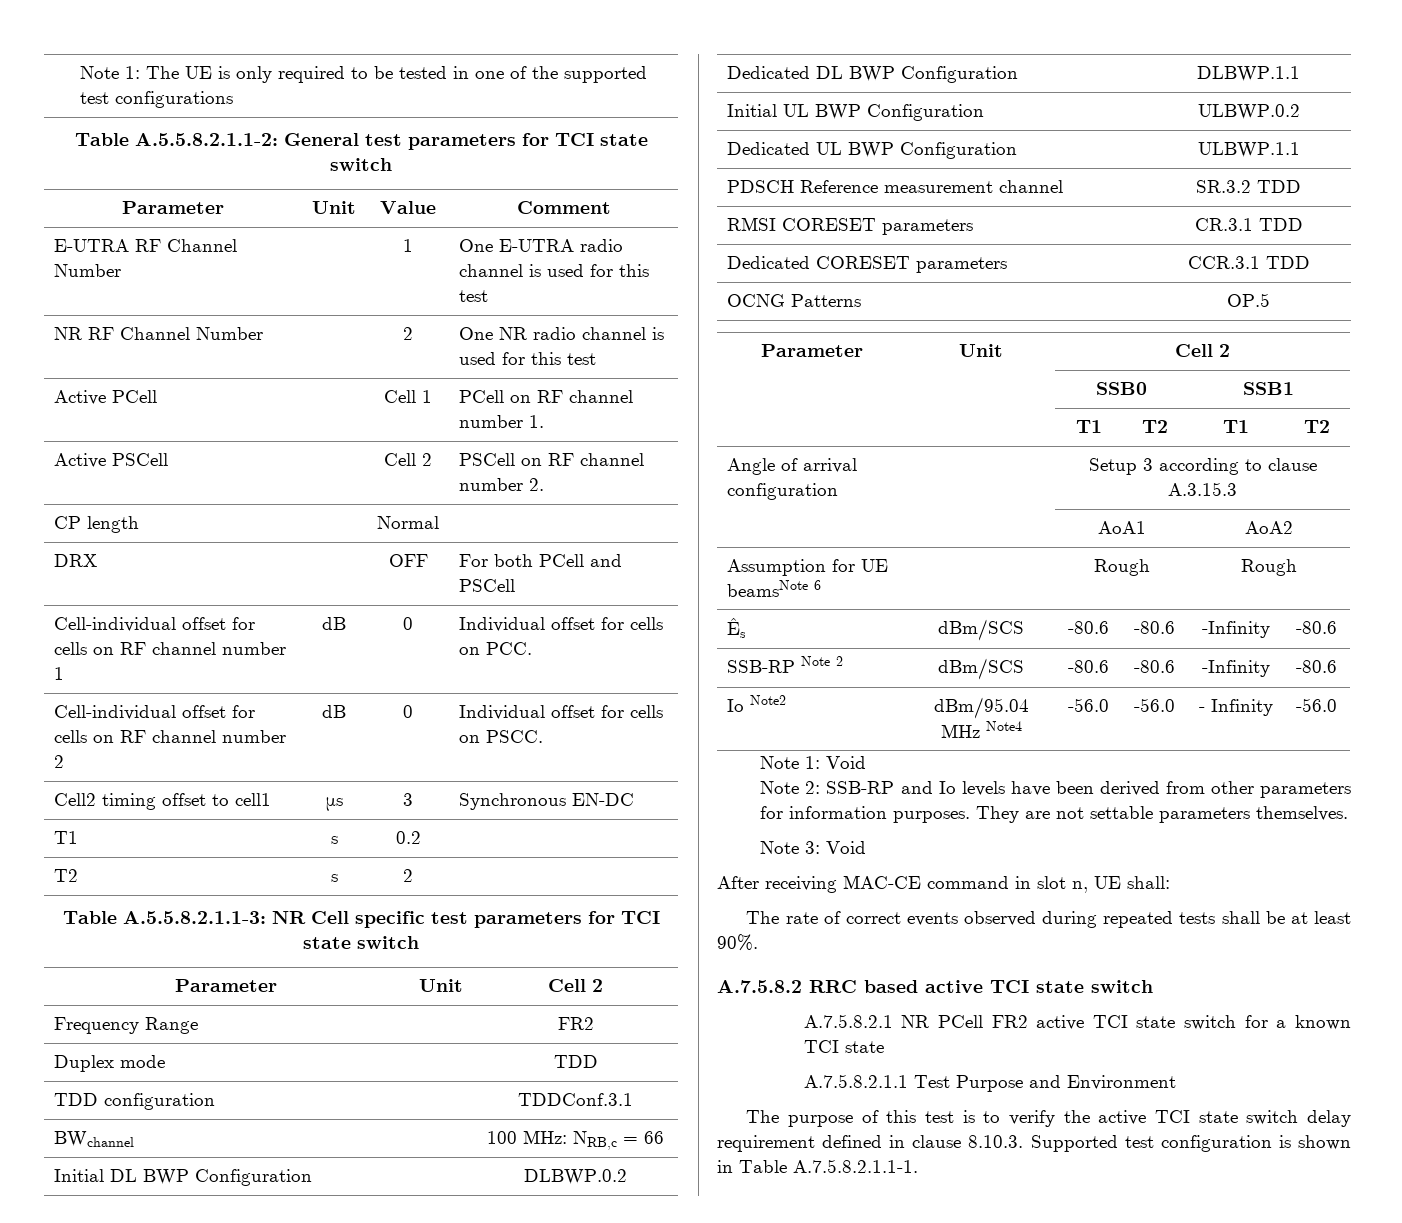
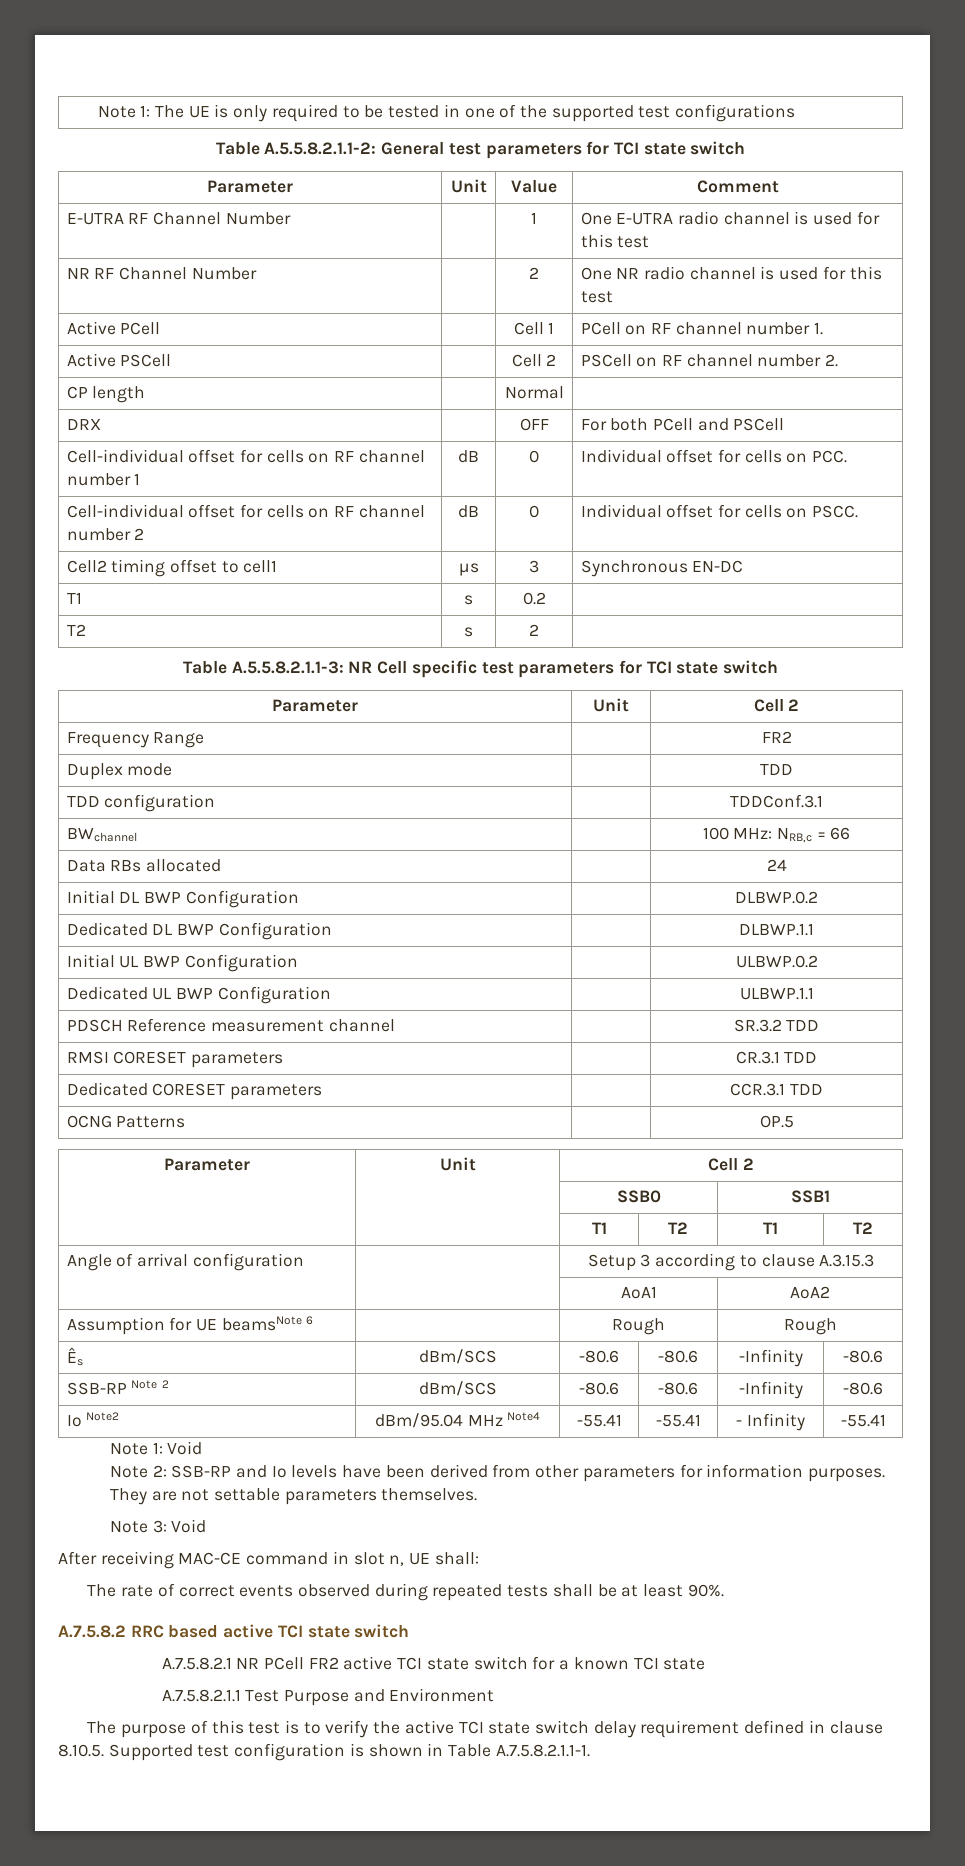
(664, 1137) none -> [66,859,221,872] [766,859,787,871] // Data RBs allocated | | 24
[1068,698,1109,712] [1134,698,1175,712] -56.0 | -56.0 -> [576,1414,622,1427] [655,1414,701,1427] -55.41 | -55.41
[1296,698,1337,712] -56.0 -> [840,1414,886,1427] -55.41
[968,1135,1024,1148] 8.10.3. -> [58,1744,104,1757] 8.10.5.

